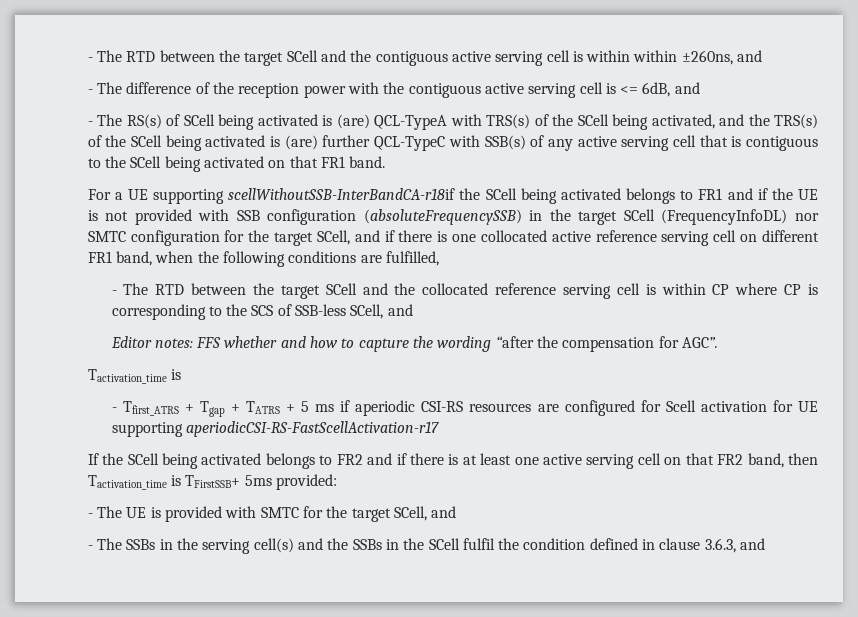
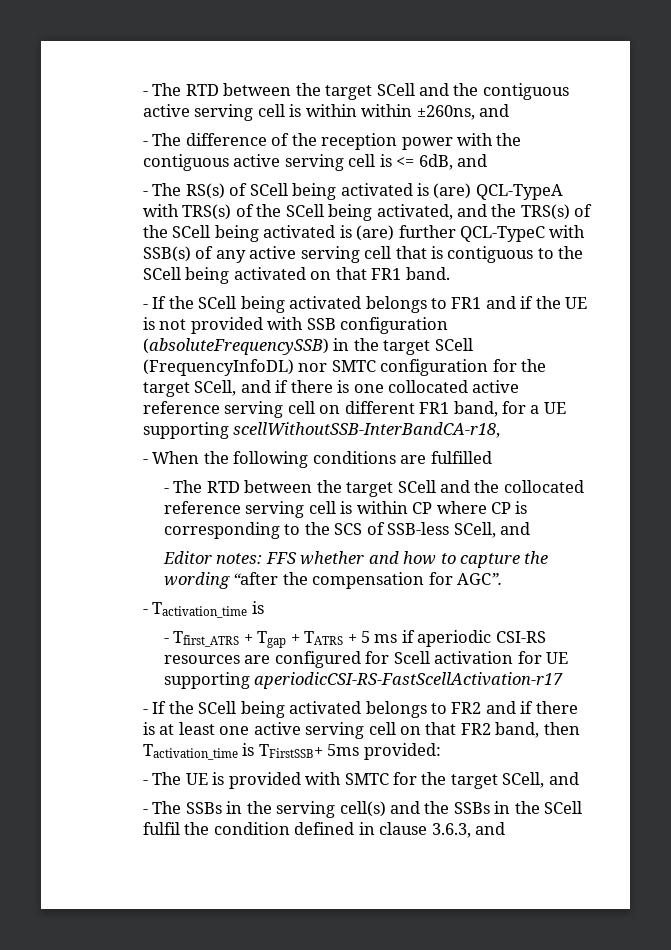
[87,188,456,204] For a UE supporting scellWithoutSSB-InterBandCA-r18if -> [142,296,167,309] - If
[155,251,194,263] when -> [502,401,566,414] [142,422,501,439] [142,451,200,464] for a UE supporting scellWithoutSSB-InterBandCA-r18, // - When
[385,251,439,266] fulfilled, -> [430,451,492,464] fulfilled
(719, 342) none -> [142,609,148,614] -
(439, 429) none -> [142,709,148,714] -

